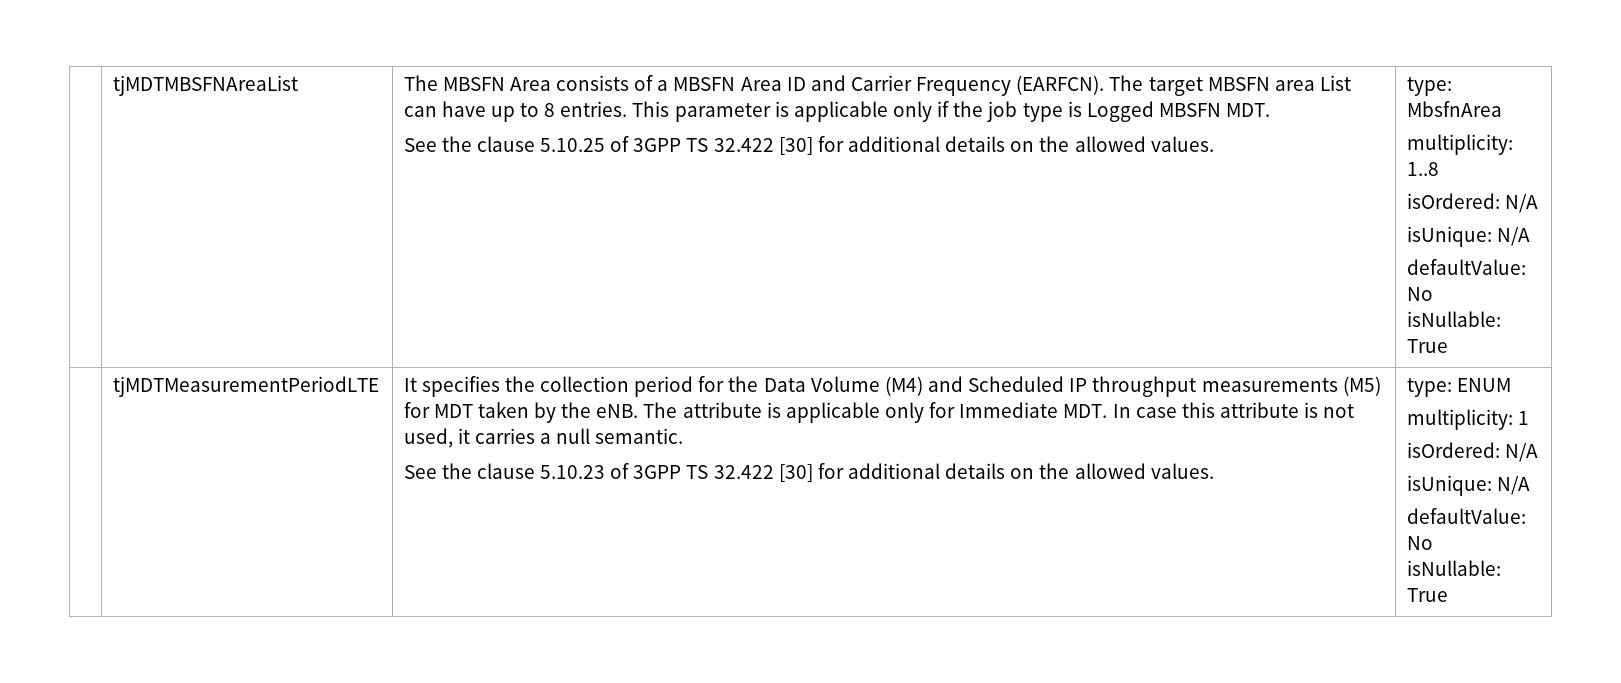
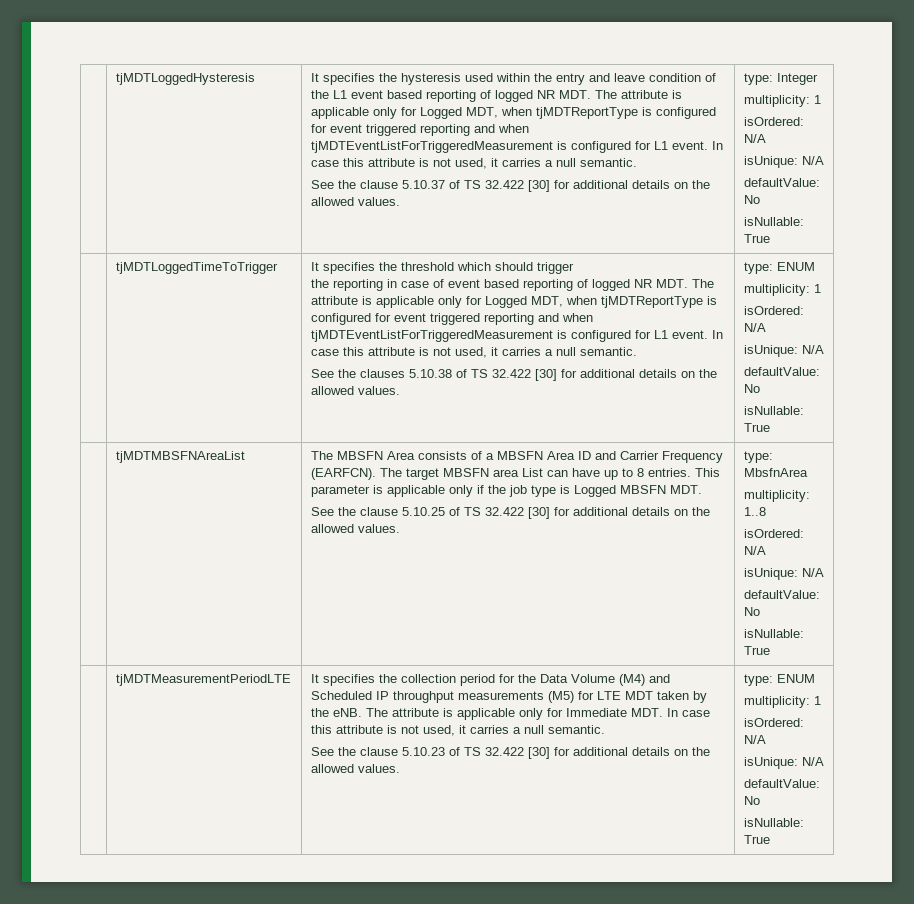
(112, 85) none -> [115,73,255,85] [310,73,716,85] [310,90,682,102] [310,107,716,119] [310,124,529,136] [310,141,723,153] [310,158,637,169] [310,180,710,192] [310,197,400,206] [743,73,818,85] [743,95,821,107] [743,117,804,126] [743,134,766,143] [743,156,824,168] [743,178,820,187] [743,195,760,204] [743,217,804,226] [743,234,770,243] [115,262,278,274] [310,262,574,274] [310,279,714,291] [310,296,717,308] [310,313,593,325] [310,330,723,342] [310,347,637,358] [310,369,717,381] [310,386,400,395] [743,262,815,274] [743,284,821,296] [743,306,804,315] [743,323,766,332] [743,345,824,357] [743,367,820,376] [743,384,760,393] [743,406,804,415] [743,423,770,432] | tjMDTLoggedHysteresis | It specifies the hysteresis used within the entry and leave condition of the L1 event based reporting of logged NR MDT. The attribute is applicable only for Logged MDT, when tjMDTReportType is configured for event triggered reporting and when tjMDTEventListForTriggeredMeasurement is configured for L1 event. In case this attribute is not used, it carries a null semantic. // See the clause 5.10.37 of TS 32.422 [30] for additional details on the allowed values. | type: Integer // multiplicity: 1 // isOrdered: N/A // isUnique: N/A // defaultValue: No // isNullable: True // | tjMDTLoggedTimeToTrigger | It specifies the threshold which should trigger // the reporting in case of event based reporting of logged NR MDT. The attribute is applicable only for Logged MDT, when tjMDTReportType is configured for event triggered reporting and when tjMDTEventListForTriggeredMeasurement is configured for L1 event. In case this attribute is not used, it carries a null semantic. // See the clauses 5.10.38 of TS 32.422 [30] for additional details on the allowed values. | type: ENUM // multiplicity: 1 // isOrdered: N/A // isUnique: N/A // defaultValue: No // isNullable: True //
[633,138,682,152] 3GPP -> (460, 511) none
(430, 410) none -> [596,691,621,700] LTE
[633,465,682,479] 3GPP -> (460, 751) none

